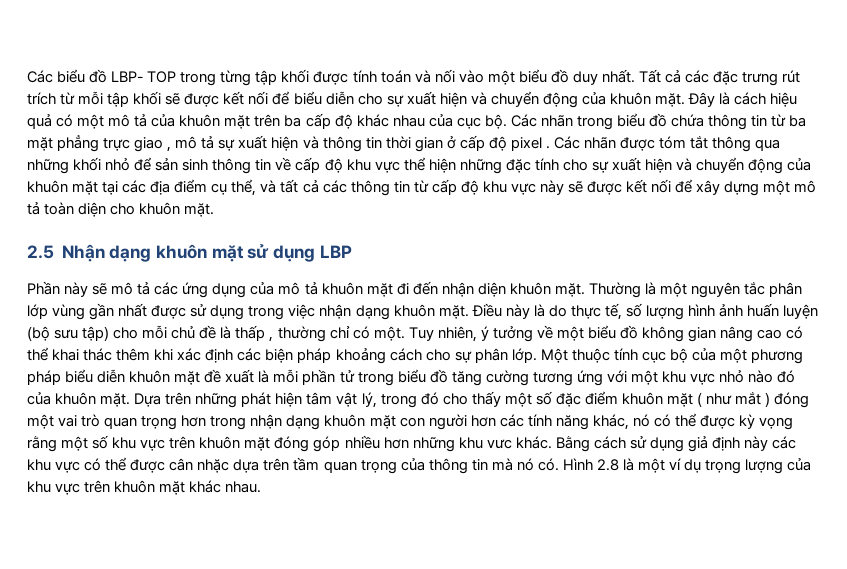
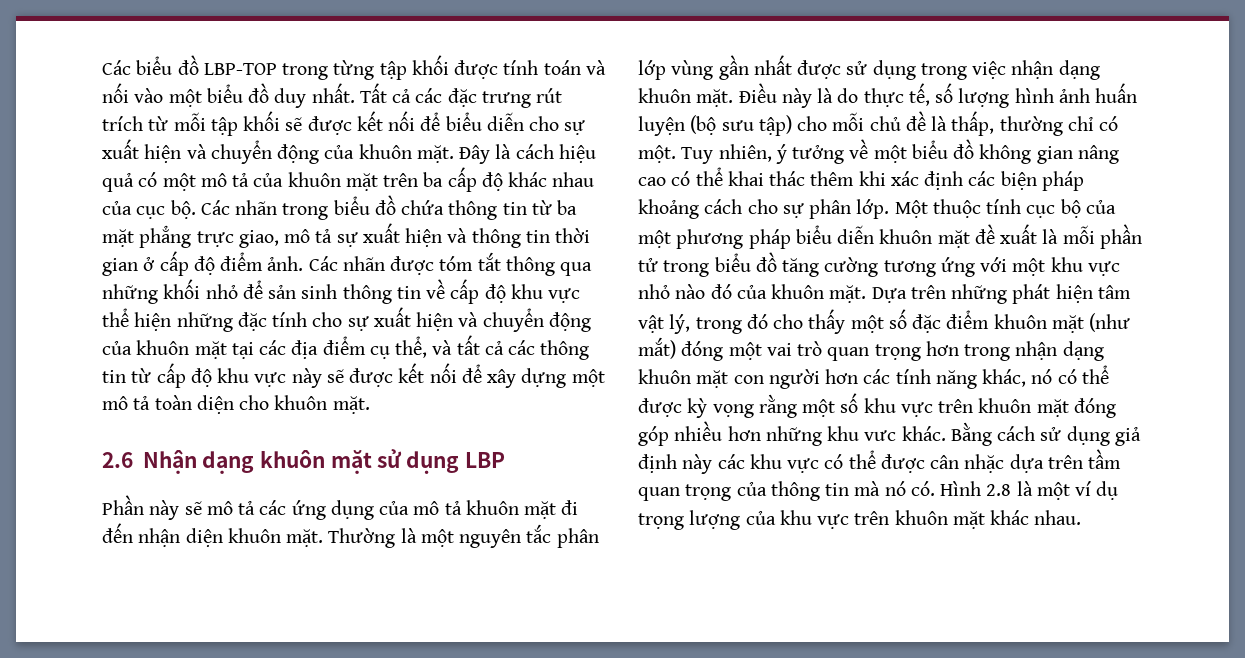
[111,71,177,83] LBP- TOP -> [203,63,277,75] LBP-TOP
[134,137,172,152] giao , -> [238,230,279,248] giao,
[510,137,550,151] pixel . -> [220,252,304,271] điểm ảnh.
[27,245,54,259] 2.5 -> [102,452,133,468] 2.6
[235,325,274,342] thấp , -> [951,111,995,136] thấp,
[697,392,771,407] ( như mắt ) -> [1089,313,1131,332] [638,337,676,359] (như mắt)

